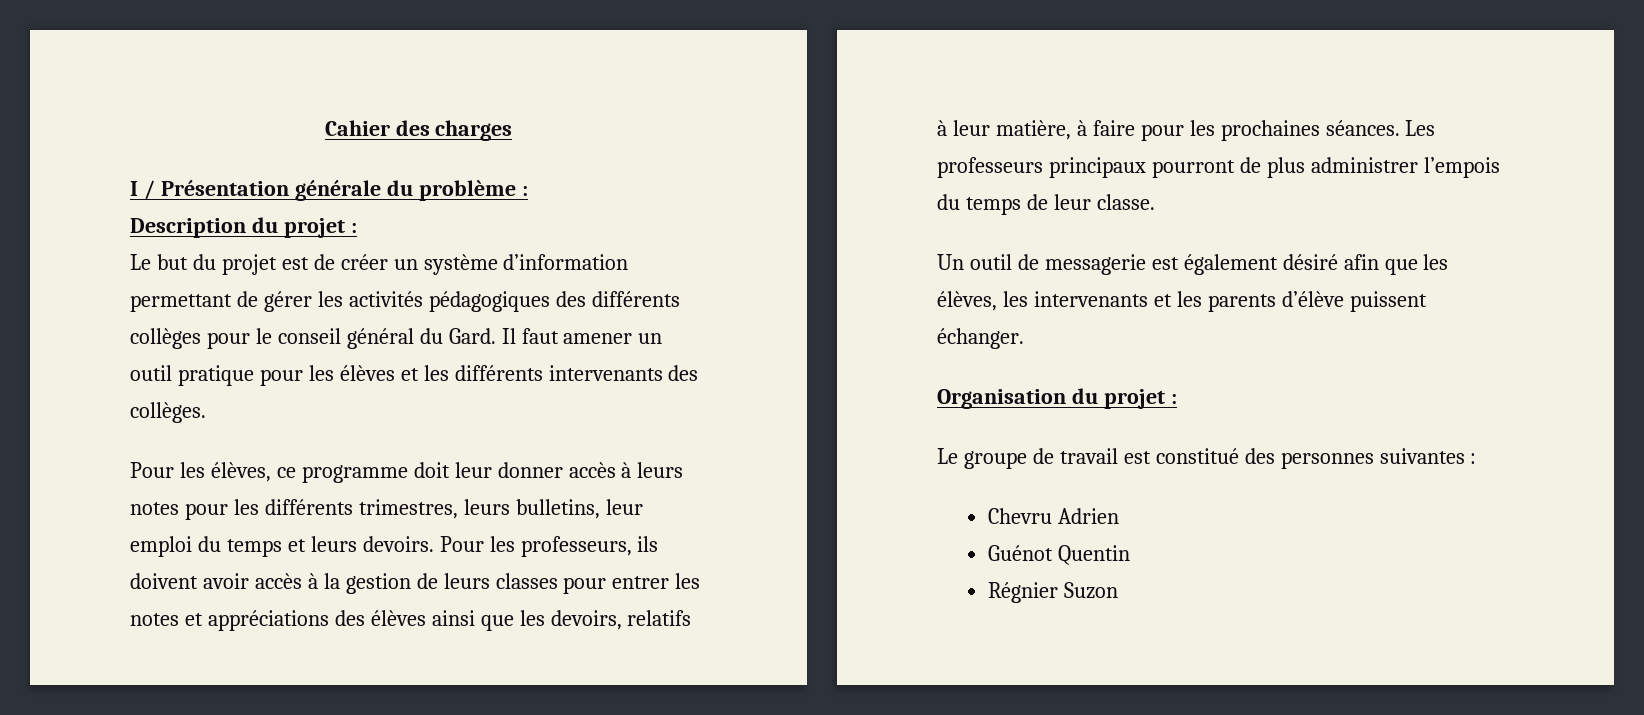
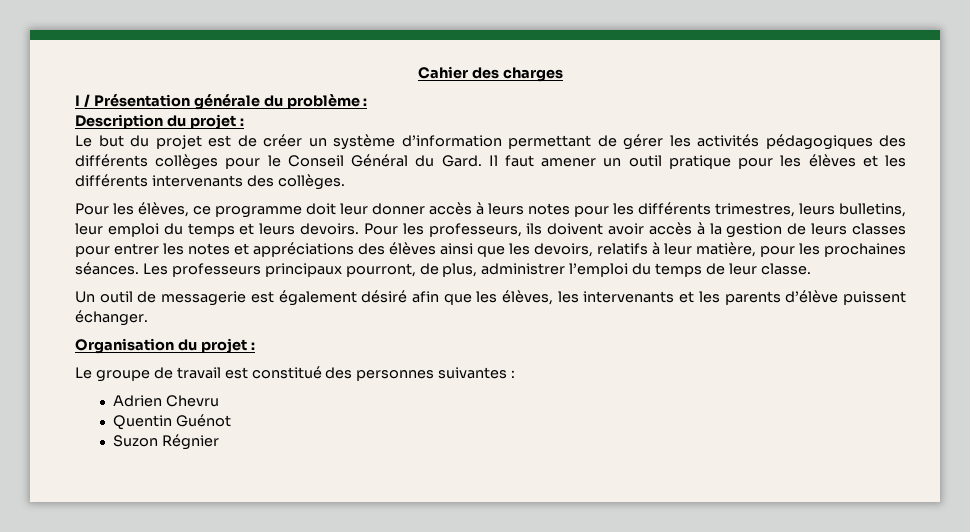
[277,328,414,349] conseil général -> [287,154,409,167] Conseil Général
[1076,120,1135,136] à faire -> (756, 249) none
[1151,157,1500,178] pourront de plus administrer l’empois -> [345,263,629,277] pourront, de plus, administrer l’emploi
(1477, 458) none -> [112,395,162,407] Adrien
[1057,508,1119,524] Adrien // -> [112,415,172,430] // Quentin
[1057,545,1130,565] [987,582,1118,603] Quentin // Régnier Suzon -> [112,434,219,450] // Suzon Régnier

